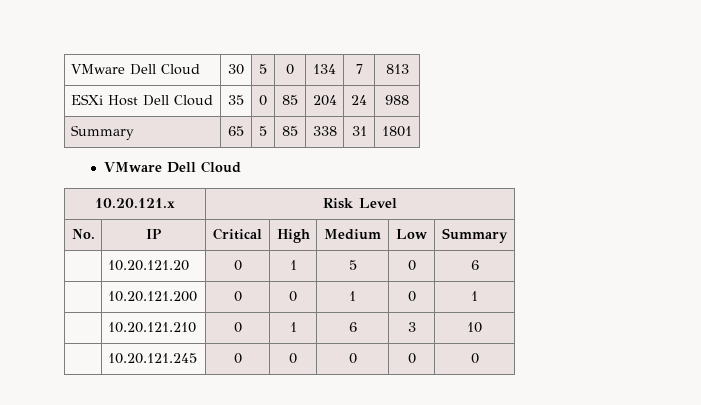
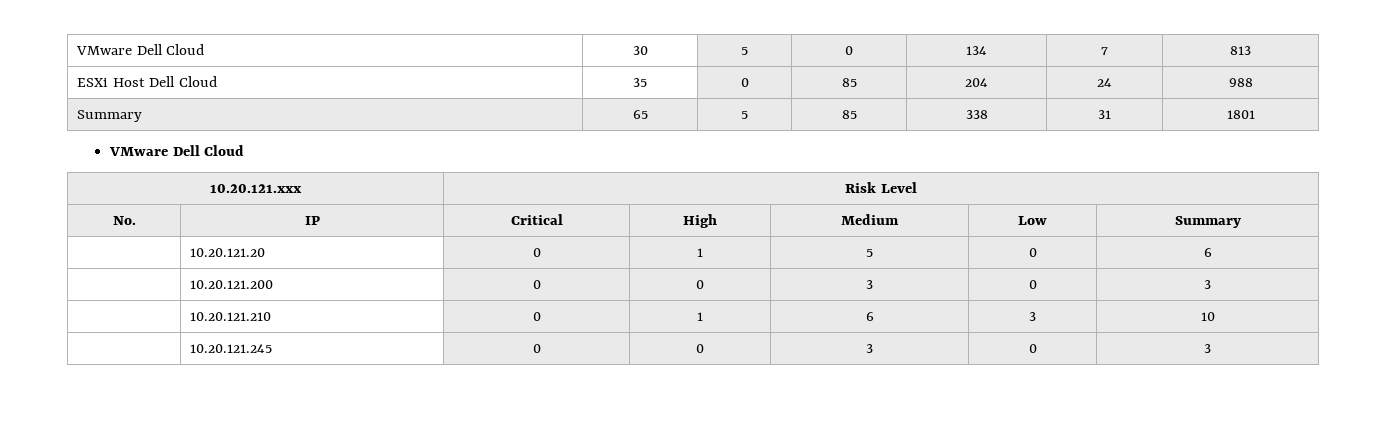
[95,198,175,208] 10.20.121.x -> [210,184,302,193] 10.20.121.xxx
[349,291,356,301] [407,291,416,302] [471,291,478,301] 1 | 0 | 1 -> [866,280,873,289] [1028,280,1037,289] [1204,280,1211,289] 3 | 0 | 3
[348,353,357,364] [407,353,416,364] [470,353,479,364] 0 | 0 | 0 -> [866,344,873,353] [1028,344,1037,353] [1204,344,1211,353] 3 | 0 | 3

